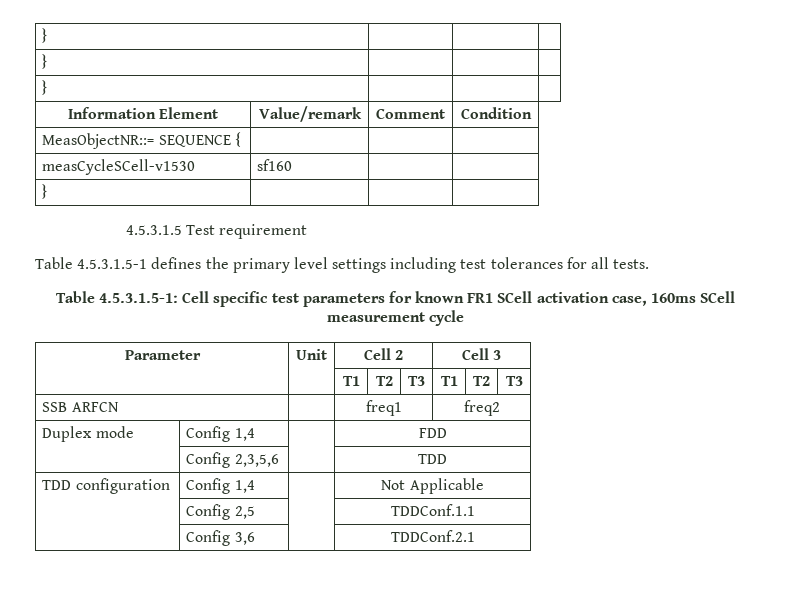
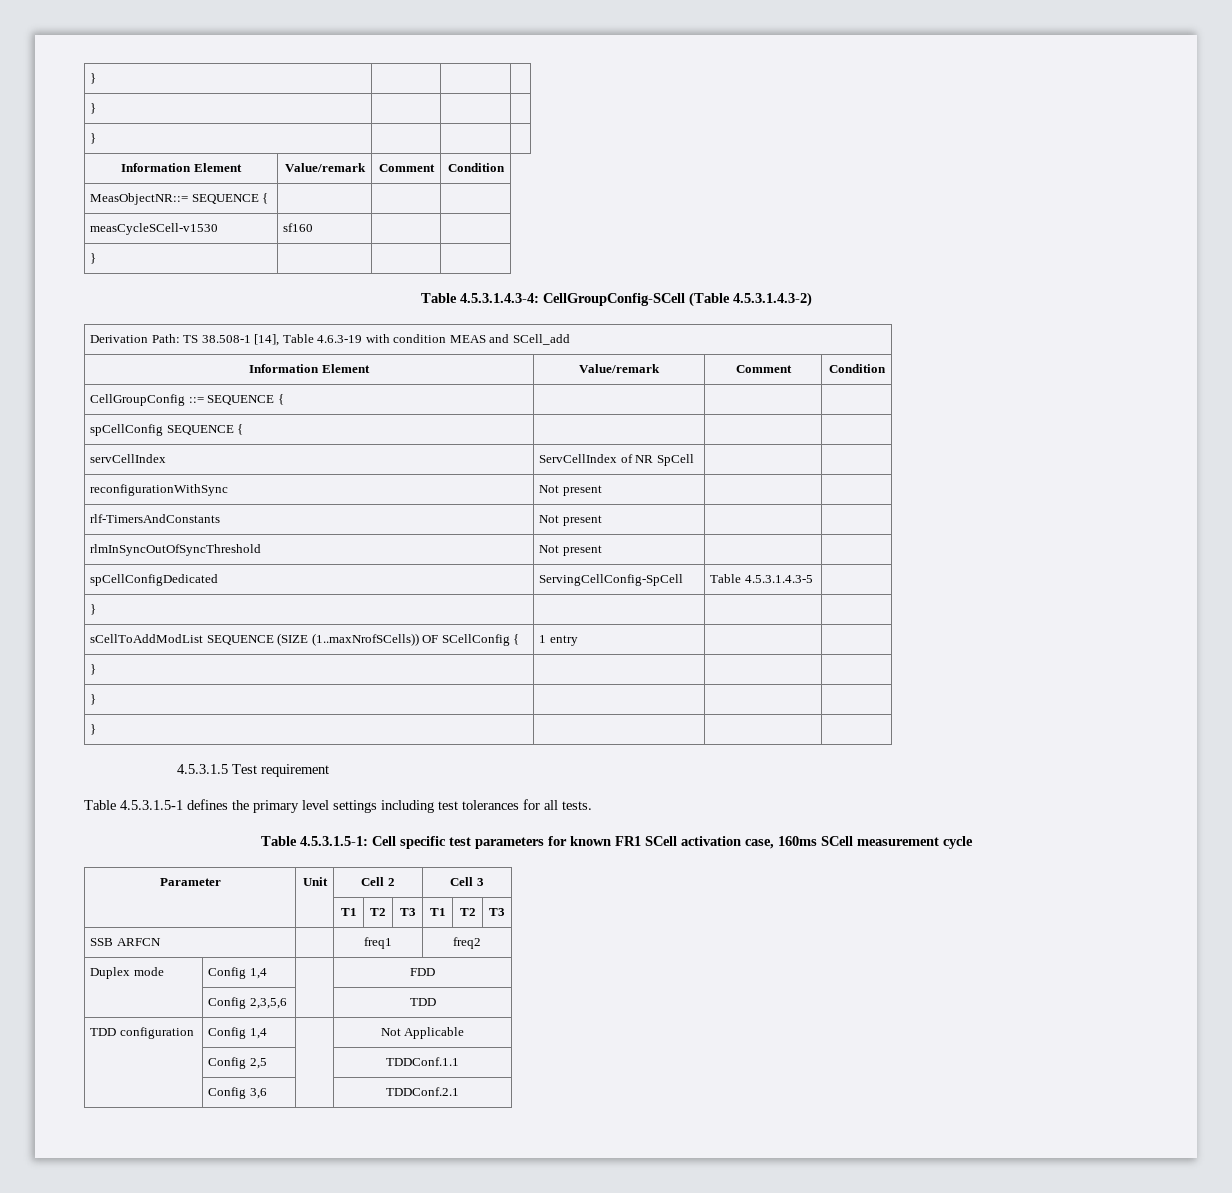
(48, 191) none -> [420,292,812,307] [90,334,570,346] [249,364,370,373] [579,364,660,373] [735,365,792,373] [828,364,886,373] [90,394,284,406] [90,424,244,436] [90,454,167,463] [539,454,694,466] [90,484,229,496] [539,485,602,496] [90,514,221,523] [539,515,602,526] [90,544,262,556] [539,545,602,556] [90,574,219,586] [539,574,684,586] [710,574,813,583] [90,604,97,615] [90,633,520,646] [539,635,578,646] [90,664,97,675] [90,694,97,705] [90,724,97,735] // Table 4.5.3.1.4.3-4: CellGroupConfig-SCell (Table 4.5.3.1.4.3-2) // Derivation Path: TS 38.508-1 [14], Table 4.6.3-19 with condition MEAS and SCell_add // Information Element | Value/remark | Comment | Condition // CellGroupConfig ::= SEQUENCE { | | | // spCellConfig SEQUENCE { | | | // servCellIndex | ServCellIndex of NR SpCell | | // reconfigurationWithSync | Not present | | // rlf-TimersAndConstants | Not present | | // rlmInSyncOutOfSyncThreshold | Not present | | // spCellConfigDedicated | ServingCellConfig-SpCell | Table 4.5.3.1.4.3-5 | // } | | | // sCellToAddModList SEQUENCE (SIZE (1..maxNrofSCells)) OF SCellConfig { | 1 entry | | // } | | | // } | | | // } | | |

